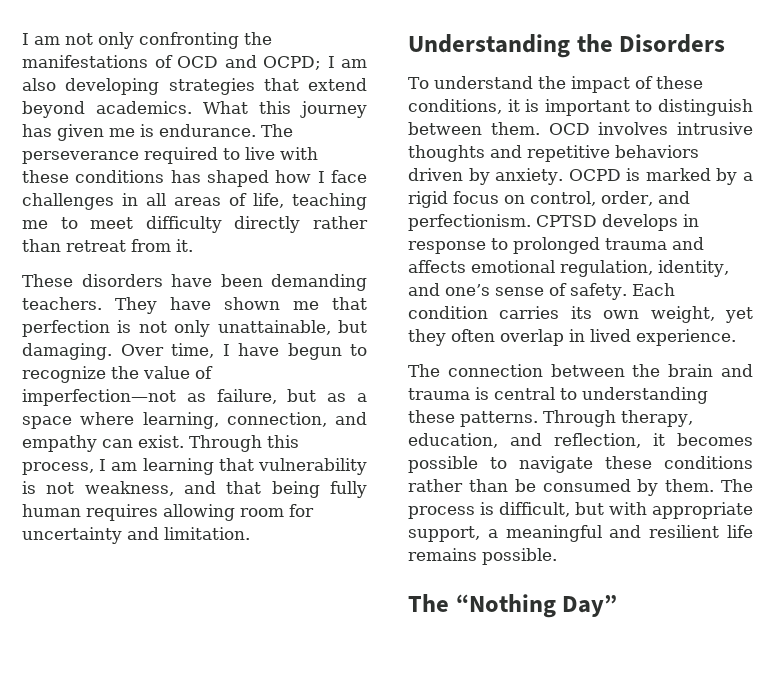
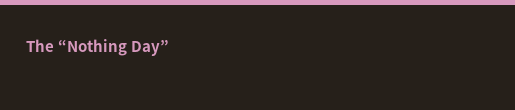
[22,32,272,49] [22,55,367,70] [22,78,367,95] [22,101,367,118] [22,124,293,141] [22,147,318,164] [22,170,367,187] [22,193,367,210] [22,216,368,233] [22,239,193,252] [22,274,367,291] [22,297,367,314] [22,320,367,337] [22,343,367,360] [22,366,213,383] [22,389,368,406] [22,412,367,429] [22,435,299,452] [22,458,367,475] [22,481,367,498] [22,504,314,521] [22,527,250,544] [408,34,726,58] [408,76,703,93] [408,99,753,116] [408,122,753,135] [408,145,699,162] [408,168,753,185] [408,191,690,208] [408,214,699,231] [408,237,704,254] [408,260,729,277] [408,283,675,300] [408,306,753,323] [408,329,736,346] [408,364,753,377] [408,387,708,404] [408,410,693,427] [408,433,753,448] [408,456,753,473] [408,479,753,496] [408,502,753,519] [408,525,753,542] [408,548,557,565] I am not only confronting the manifestations of OCD and OCPD; I am also developing strategies that extend beyond academics. What this journey has given me is endurance. The perseverance required to live with these conditions has shaped how I face challenges in all areas of life, teaching me to meet difficulty directly rather than retreat from it. // These disorders have been demanding teachers. They have shown me that perfection is not only unattainable, but damaging. Over time, I have begun to recognize the value of imperfection—not as failure, but as a space where learning, connection, and empathy can exist. Through this process, I am learning that vulnerability is not weakness, and that being fully human requires allowing room for uncertainty and limitation. // Understanding the Disorders // To understand the impact of these conditions, it is important to distinguish between them. OCD involves intrusive thoughts and repetitive behaviors driven by anxiety. OCPD is marked by a rigid focus on control, order, and perfectionism. CPTSD develops in response to prolonged trauma and affects emotional regulation, identity, and one’s sense of safety. Each condition carries its own weight, yet they often overlap in lived experience. // The connection between the brain and trauma is central to understanding these patterns. Through therapy, education, and reflection, it becomes possible to navigate these conditions rather than be consumed by them. The process is difficult, but with appropriate support, a meaningful and resilient life remains possible. // -> (26, 45) none

